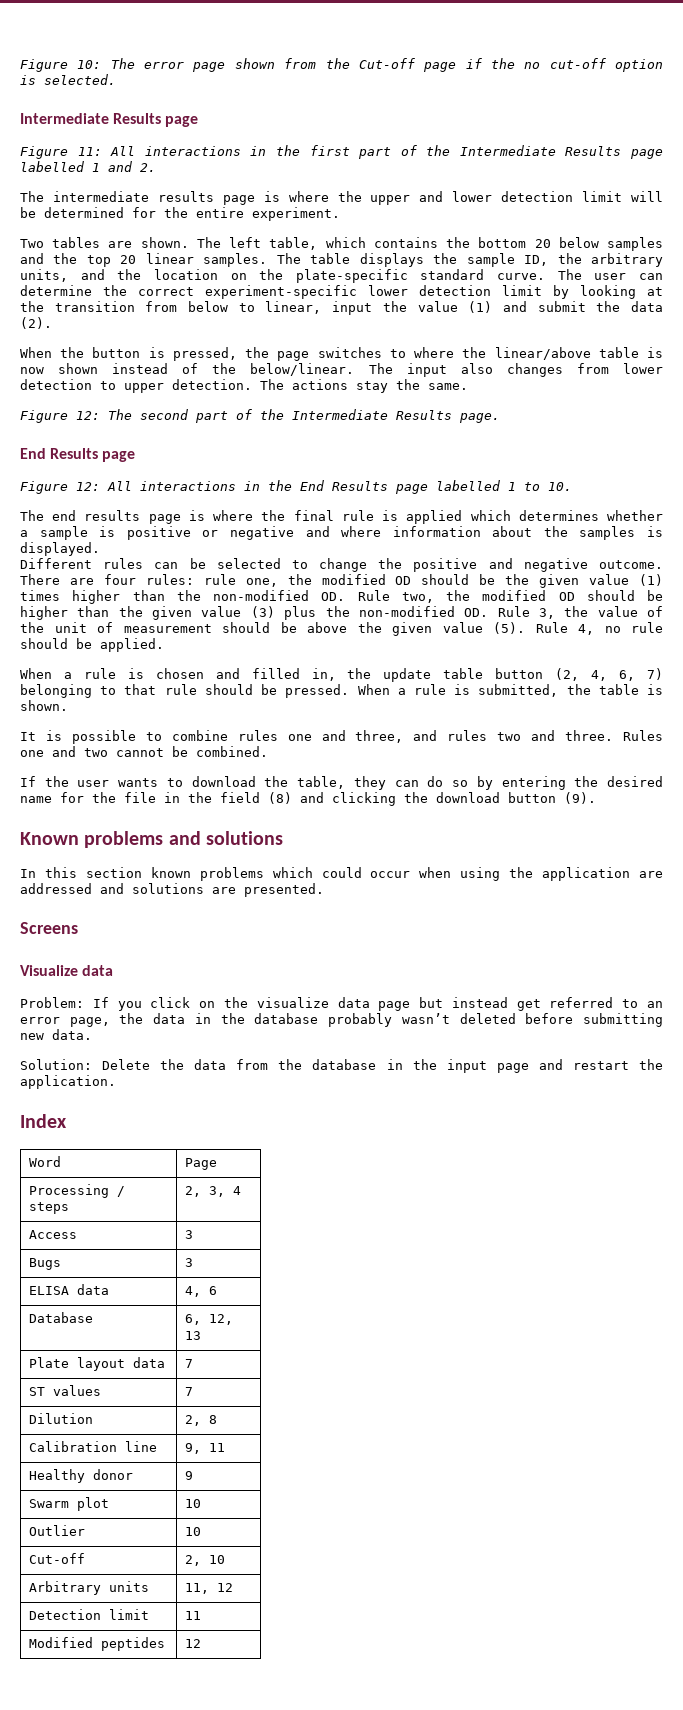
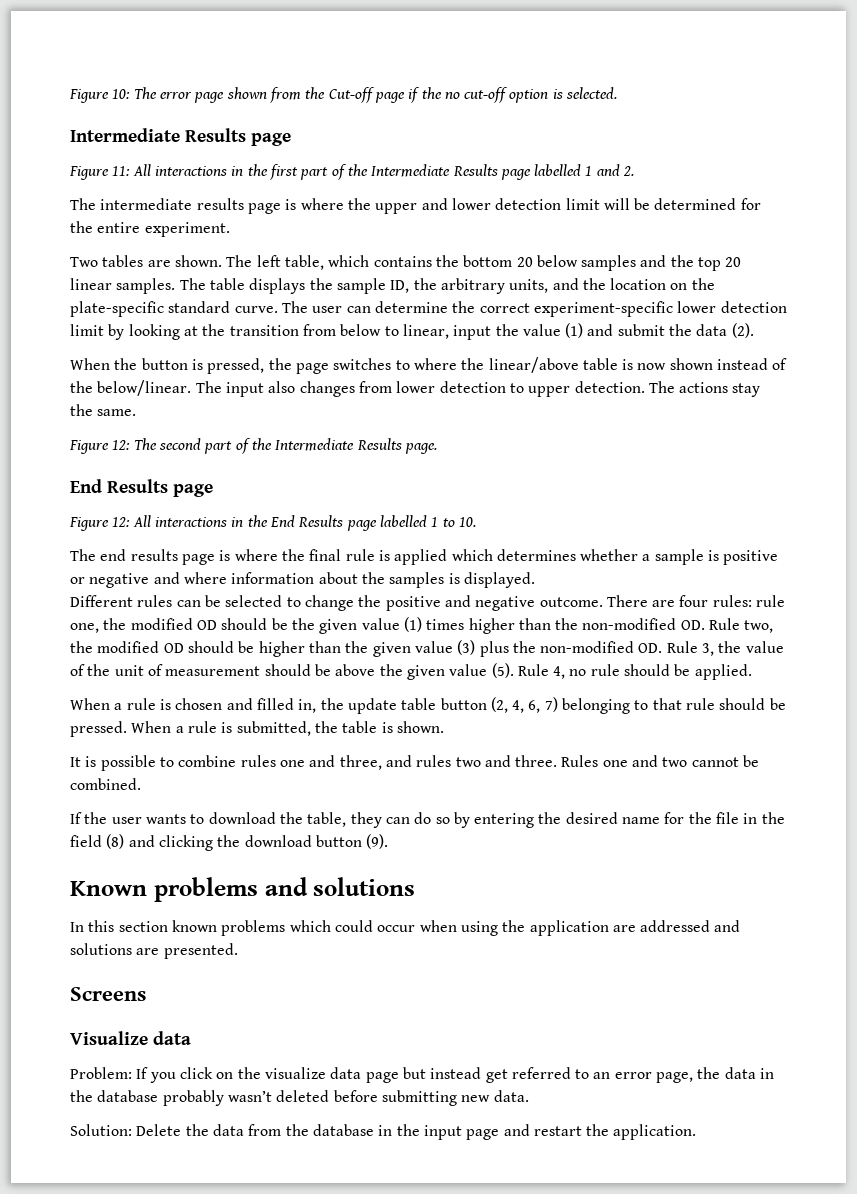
[20,1114,67,1128] [29,1156,62,1167] [185,1158,218,1170] [29,1184,126,1198] [29,1202,70,1214] [185,1186,242,1197] [29,1230,78,1239] [185,1230,194,1239] [29,1258,62,1270] [185,1258,194,1267] [29,1284,110,1295] [185,1286,218,1297] [29,1312,94,1323] [185,1314,234,1325] [185,1331,202,1340] [29,1357,166,1371] [185,1359,194,1368] [29,1385,102,1396] [185,1387,194,1396] [29,1413,94,1424] [185,1415,218,1426] [29,1441,158,1452] [185,1443,226,1454] [29,1469,134,1483] [185,1471,194,1480] [29,1497,110,1511] [185,1499,202,1508] [29,1525,86,1536] [185,1527,202,1536] [29,1553,86,1564] [185,1555,226,1566] [29,1581,150,1595] [185,1583,234,1594] [29,1609,150,1620] [185,1611,202,1620] [29,1637,166,1651] [185,1639,202,1648] // Index // Word | Page // Processing / steps | 2, 3, 4 // Access | 3 // Bugs | 3 // ELISA data | 4, 6 // Database | 6, 12, 13 // Plate layout data | 7 // ST values | 7 // Dilution | 2, 8 // Calibration line | 9, 11 // Healthy donor | 9 // Swarm plot | 10 // Outlier | 10 // Cut-off | 2, 10 // Arbitrary units | 11, 12 // Detection limit | 11 // Modified peptides | 12 -> (697, 1132) none

